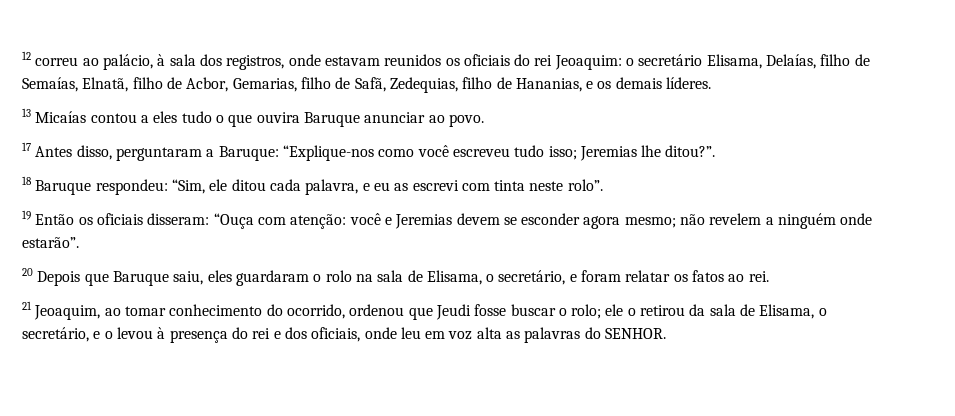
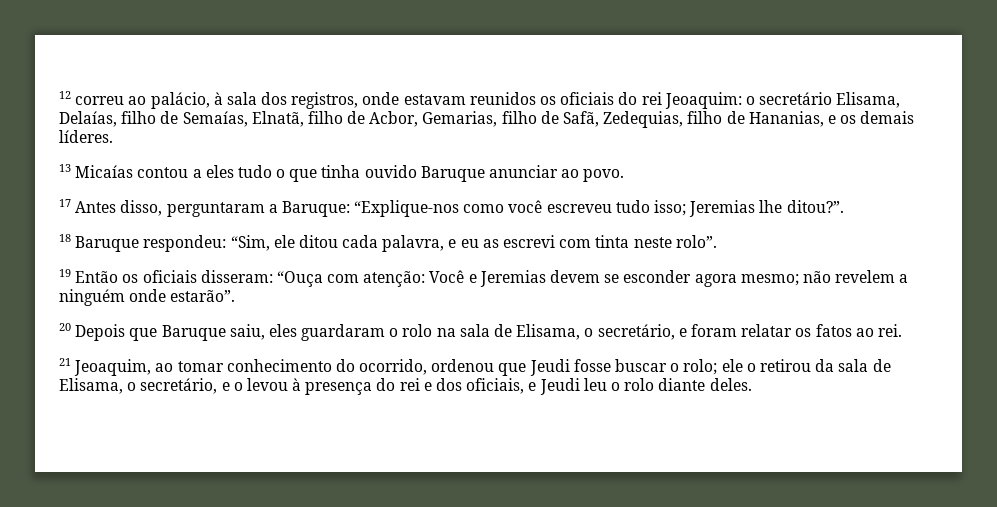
[256,112,300,123] ouvira -> [321,165,417,178] tinha ouvido
[349,213,381,225] você -> [429,270,465,283] Você
[364,327,667,343] onde leu em voz alta as palavras do SENHOR. -> [528,378,752,395] e Jeudi leu o rolo diante deles.

